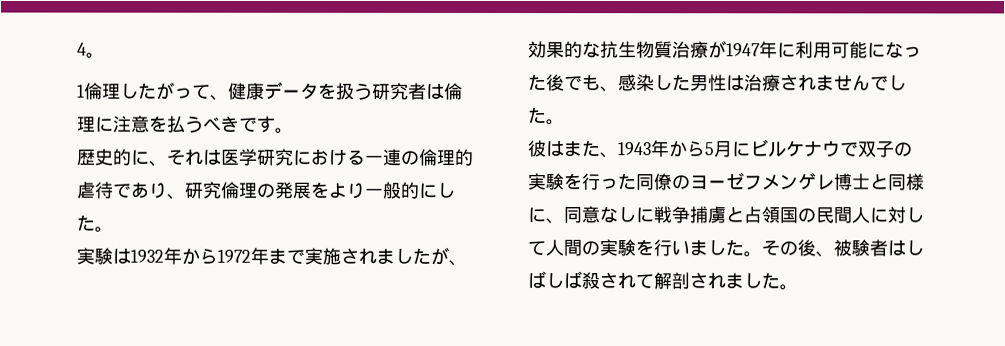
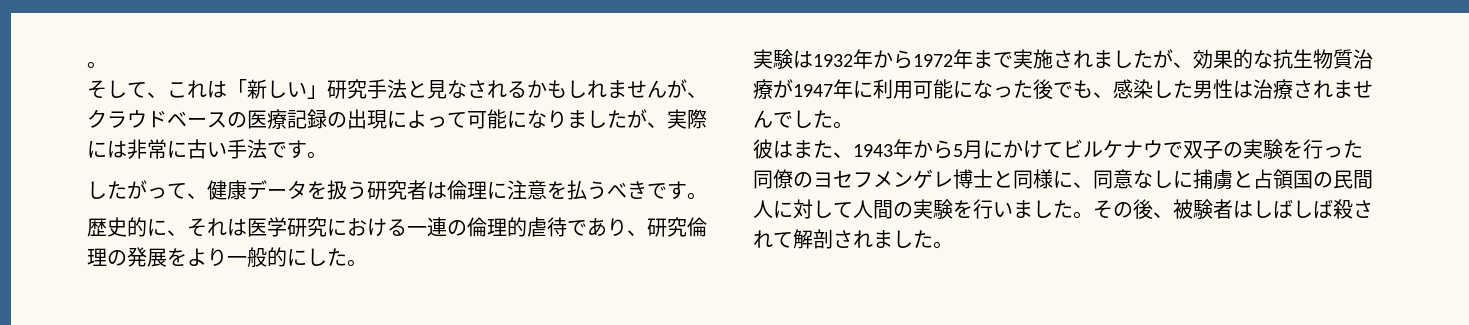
[77,42,105,59] [77,82,121,100] 4。 // 1倫理 -> [87,61,107,69] [87,79,707,99] [87,109,707,129] [87,139,327,159] 。 // そして、これは「新しい」研究手法と見なされるかもしれませんが、クラウドベースの医療記録の出現によって可能になりましたが、実際には非常に古い手法です。 //
(751, 149) none -> [1003,140,1063,159] かけて
[707,172,745,190] ーゼ -> [833,170,853,188] セ
[653,206,690,224] 戦争 -> (1193, 179) none

